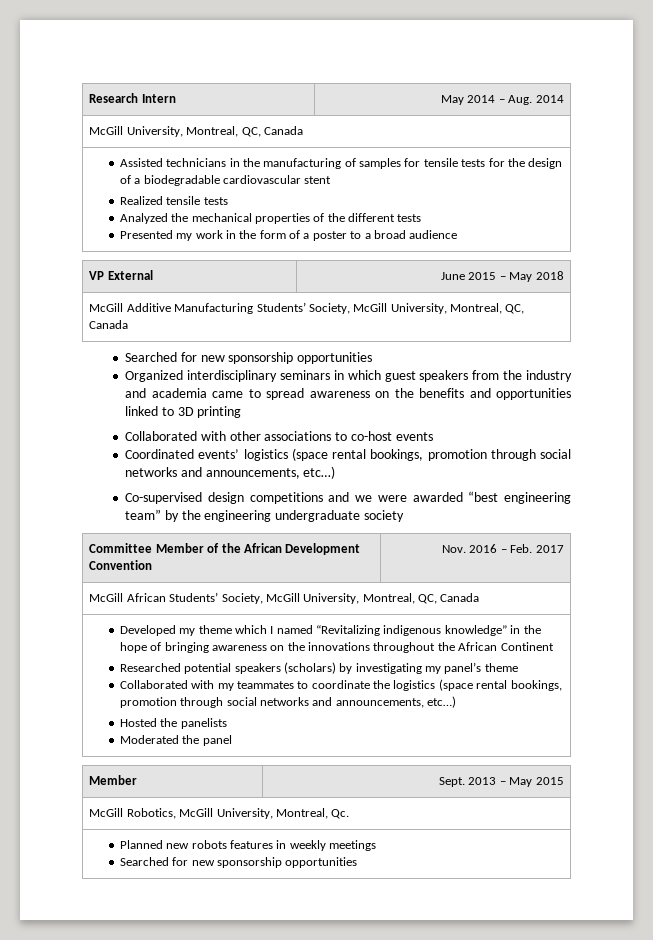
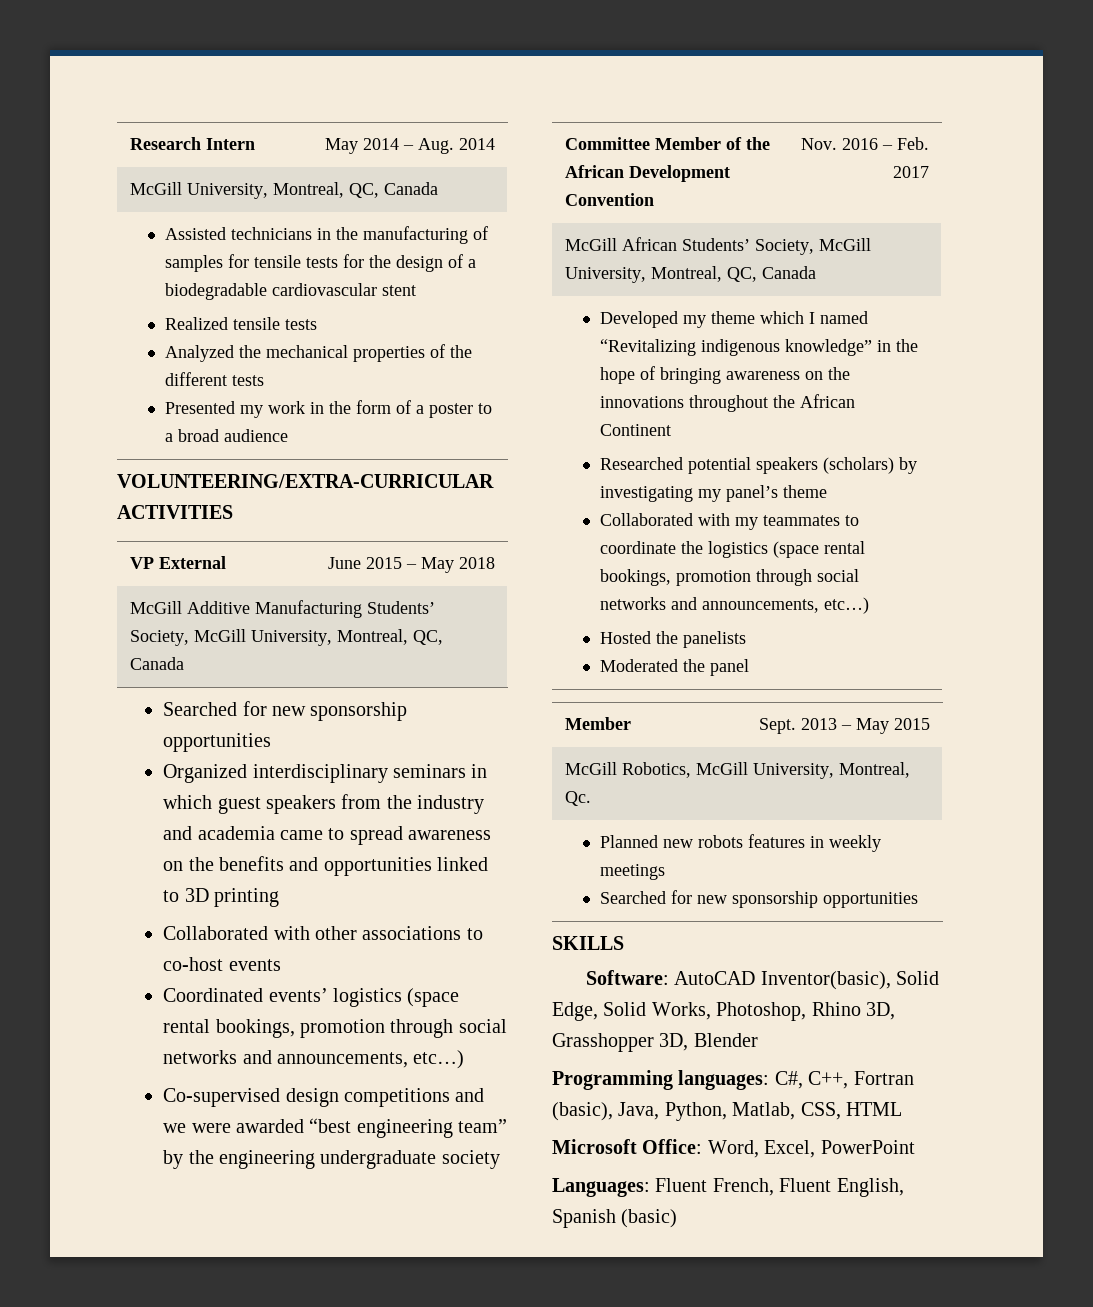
(458, 234) none -> [117,474,494,488] [117,505,233,519] // VOLUNTEERING/EXTRA-CURRICULAR ACTIVITIES
(358, 862) none -> [552,936,624,950] [586,970,940,990] [552,1002,895,1021] [552,1033,758,1052] [552,1070,914,1090] [552,1102,902,1121] [552,1139,915,1158] [552,1178,904,1197] [552,1209,678,1228] // SKILLS // Software: AutoCAD Inventor(basic), Solid Edge, Solid Works, Photoshop, Rhino 3D, Grasshopper 3D, Blender // Programming languages: C#, C++, Fortran (basic), Java, Python, Matlab, CSS, HTML // Microsoft Office: Word, Excel, PowerPoint // Languages: Fluent French, Fluent English, Spanish (basic)

